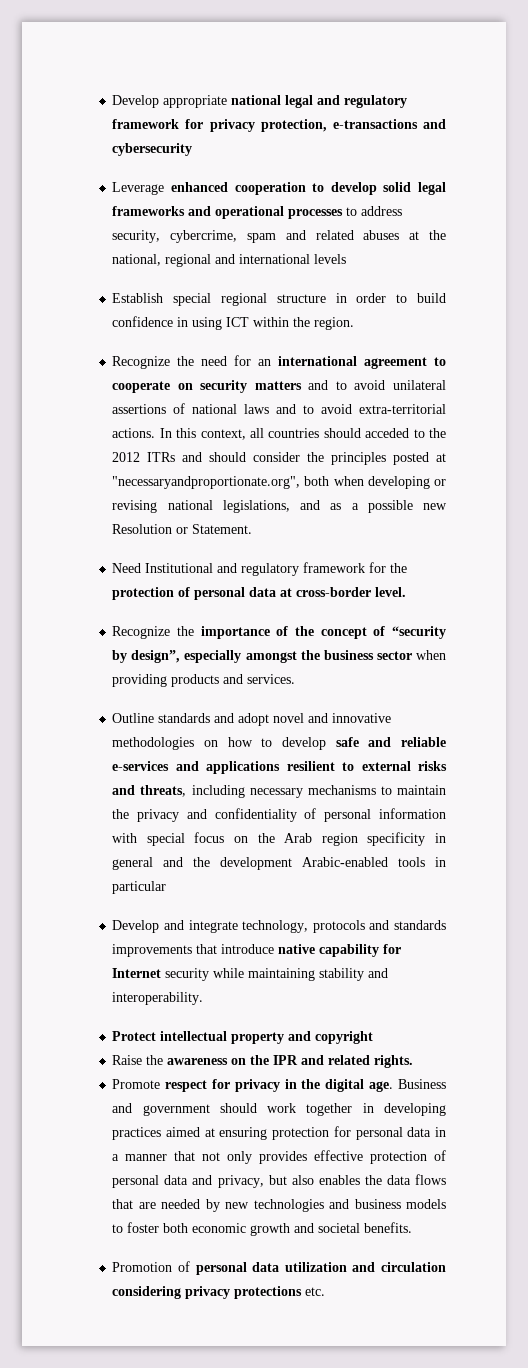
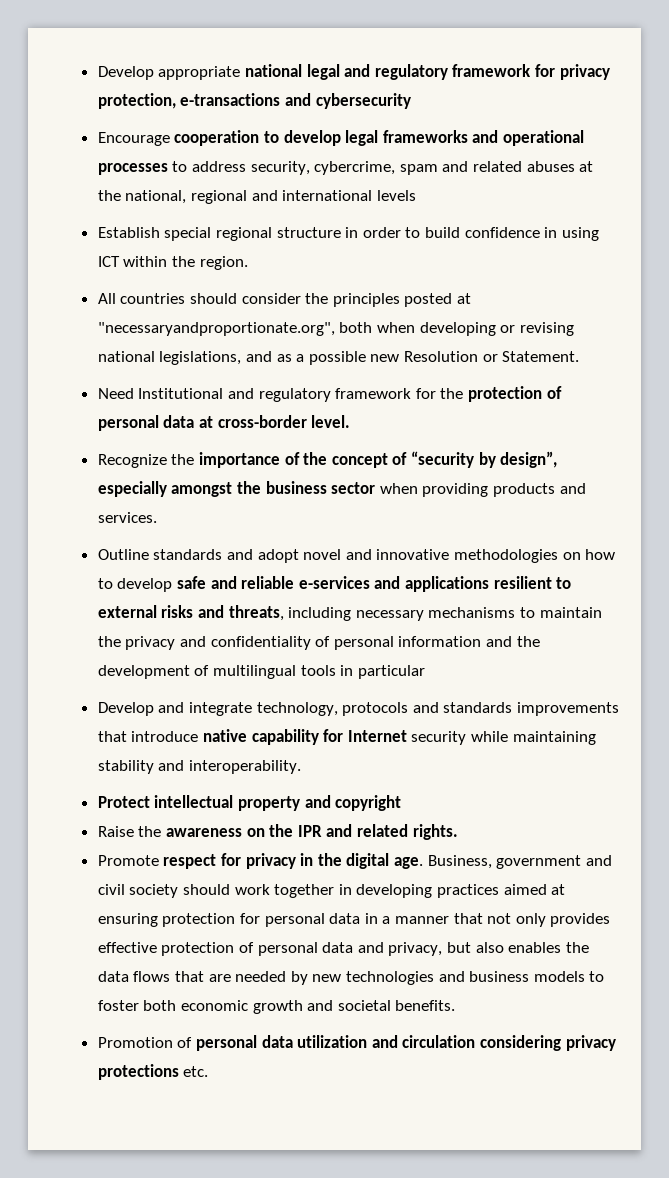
[112,182,228,195] Leverage enhanced -> [97,132,170,146] Encourage
[383,182,412,192] solid -> (341, 138) none
[112,355,446,369] [112,380,446,393] [112,403,446,414] [112,428,447,440] [112,452,203,462] Recognize the need for an international agreement to cooperate on security matters and to avoid unilateral assertions of national laws and to avoid extra-territorial actions. In this context, all countries should acceded to the 2012 ITRs and -> [97,293,186,304] All countries
[112,832,446,846] [112,857,154,870] with special focus on the Arab region specificity in general -> (482, 641) none
[302,857,389,867] Arabic-enabled -> [194,665,296,679] of multilingual
[397,1079,446,1089] [112,1103,210,1116] Business and government -> [427,855,612,869] [97,884,179,898] Business, government and civil society

